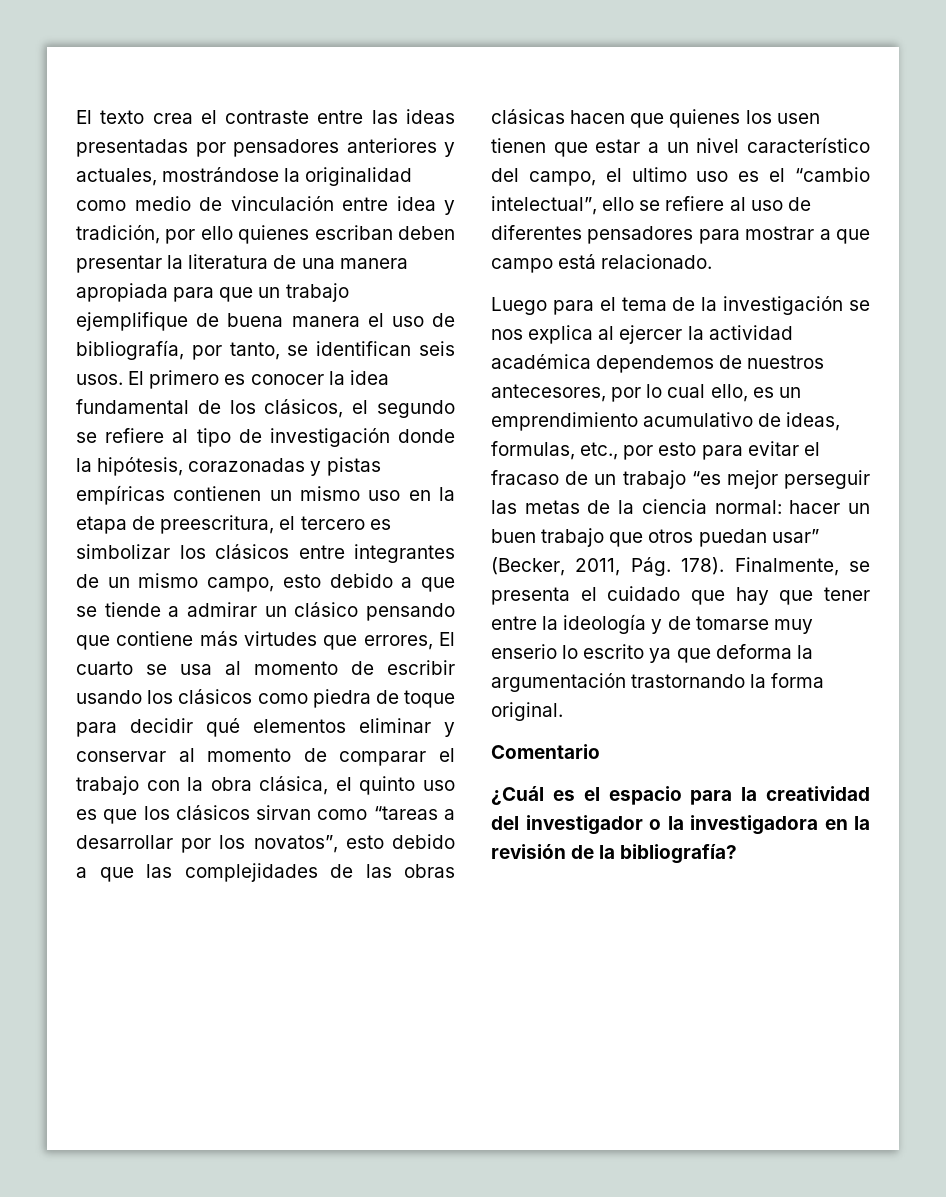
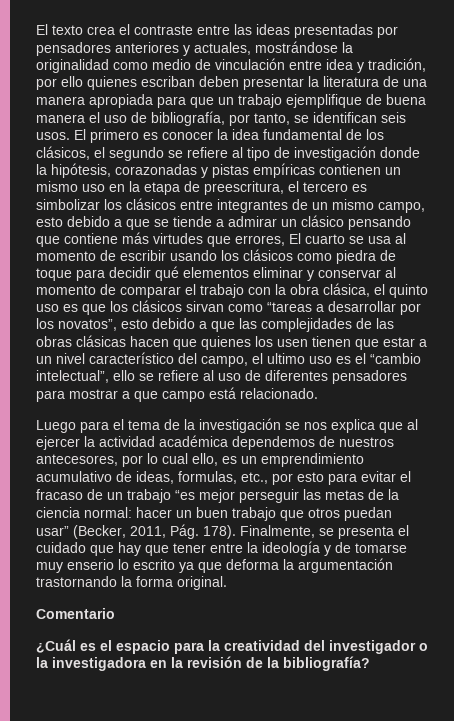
(594, 334) none -> [379,422,403,433] que

